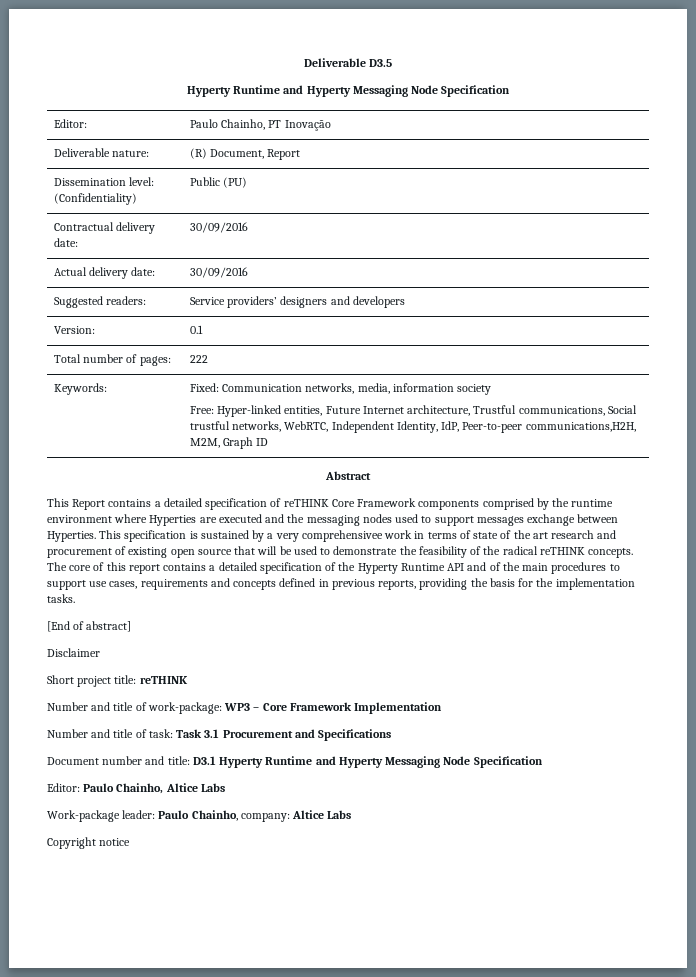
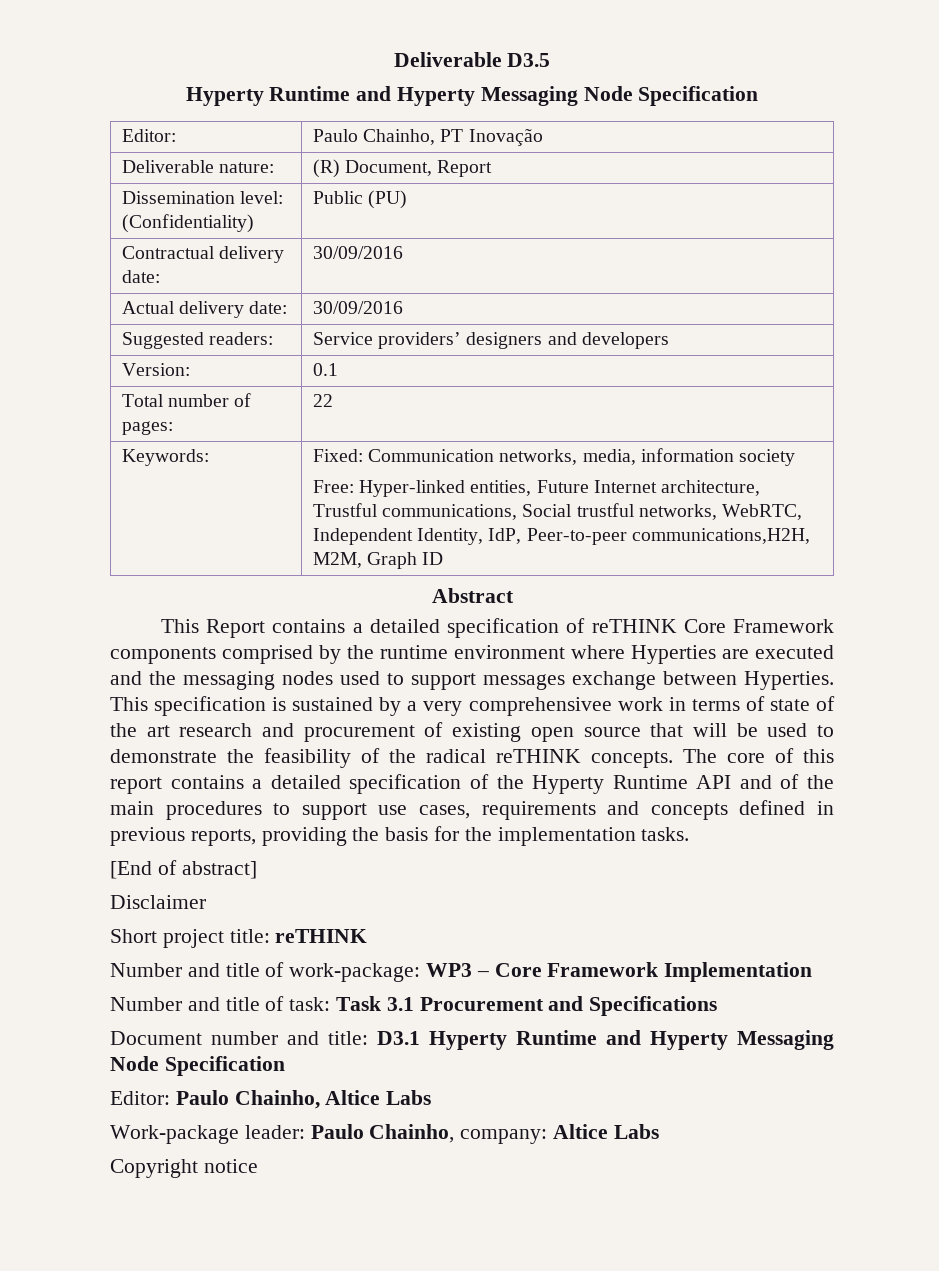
[189,355,208,363] 222 -> [312,394,333,407] 22

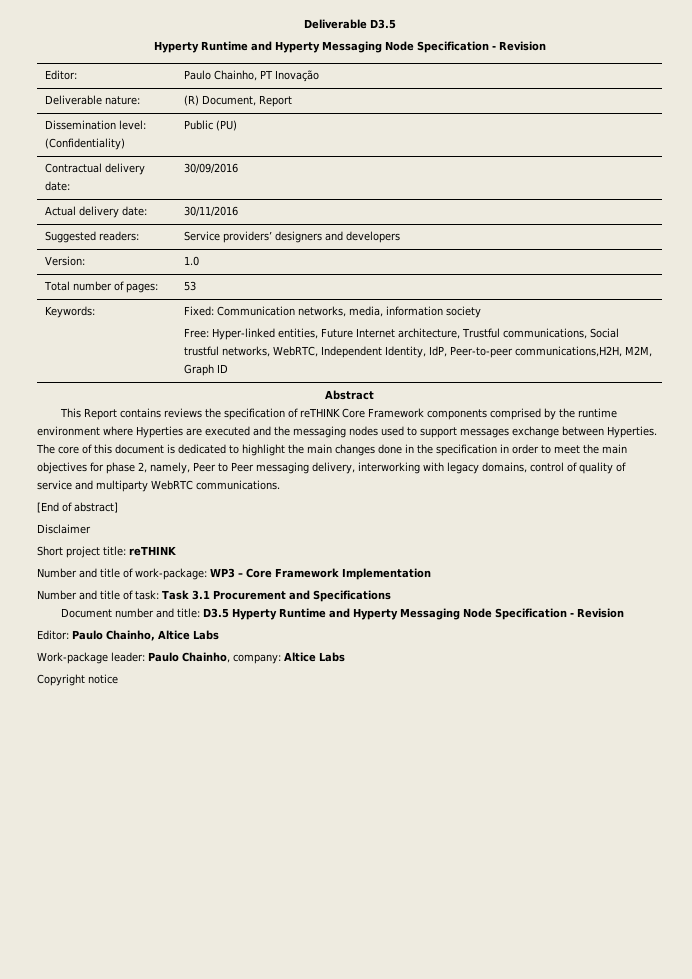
(759, 96) none -> [491,41,546,51] - Revision
[312,301,403,314] 30/09/2016 -> [183,206,238,217] 30/11/2016
[312,363,338,376] 0.1 -> [183,256,199,266] 1.0
[312,394,333,407] 22 -> [183,281,196,291] 53
[352,619,440,633] a detailed -> [164,408,222,418] reviews the
[110,696,836,716] [110,722,835,742] [110,748,834,768] [110,774,834,794] [110,800,835,820] [110,826,690,846] This specification is sustained by a very comprehensivee work in terms of state of the art research and procurement of existing open source that will be used to demonstrate the feasibility of the radical reTHINK concepts. The core of this report contains a detailed specification of the Hyperty Runtime API and of the main procedures to support use cases, requirements and concepts defined in previous reports, providing the basis for the implementation tasks. -> [36,444,627,456] [37,462,626,474] [37,480,280,492] The core of this document is dedicated to highlight the main changes done in the specification in order to meet the main objectives for phase 2, namely, Peer to Peer messaging delivery, interworking with legacy domains, control of quality of service and multiparty WebRTC communications.
[377,1030,834,1050] [110,1056,285,1076] D3.1 Hyperty Runtime and Hyperty Messaging Node Specification -> [203,608,625,620] D3.5 Hyperty Runtime and Hyperty Messaging Node Specification - Revision

